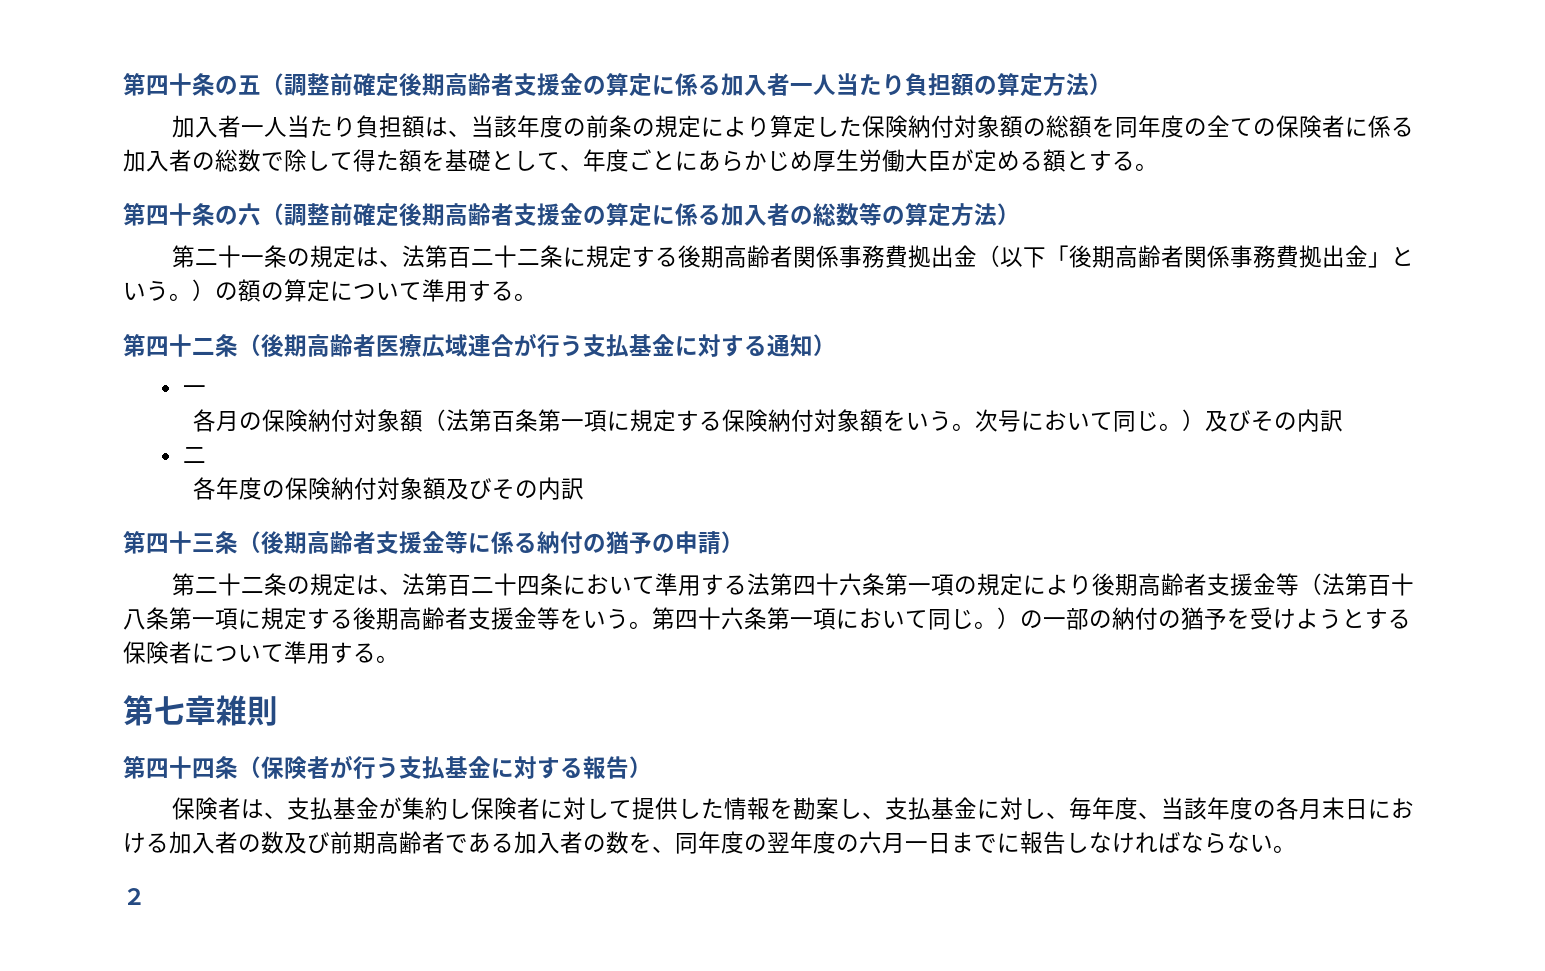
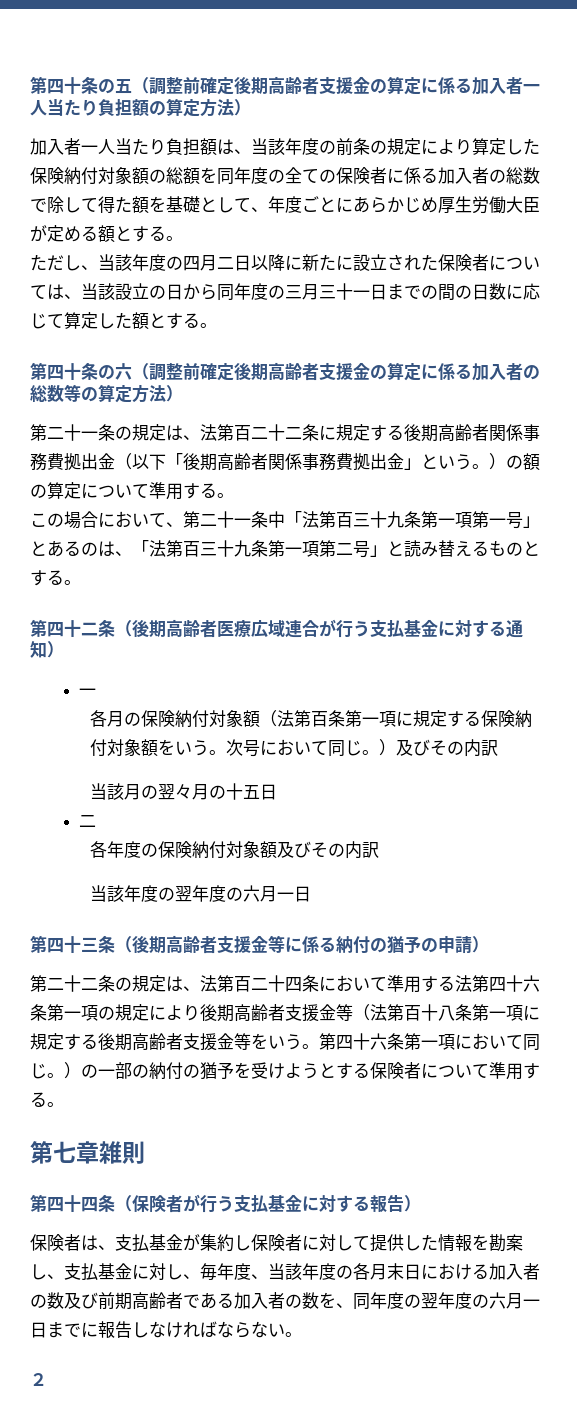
(1158, 167) none -> [30,254,540,271] [30,283,540,301] [30,312,217,329] // ただし、当該年度の四月二日以降に新たに設立された保険者については、当該設立の日から同年度の三月三十一日までの間の日数に応じて算定した額とする。
(537, 297) none -> [30,511,540,529] [30,540,540,558] [30,570,81,586] // この場合において、第二十一条中「法第百三十九条第一項第一号」とあるのは、「法第百三十九条第一項第二号」と読み替えるものとする。
(1343, 421) none -> [90,783,278,800] // 当該月の翌々月の十五日
(584, 489) none -> [90,885,312,902] // 当該年度の翌年度の六月一日

